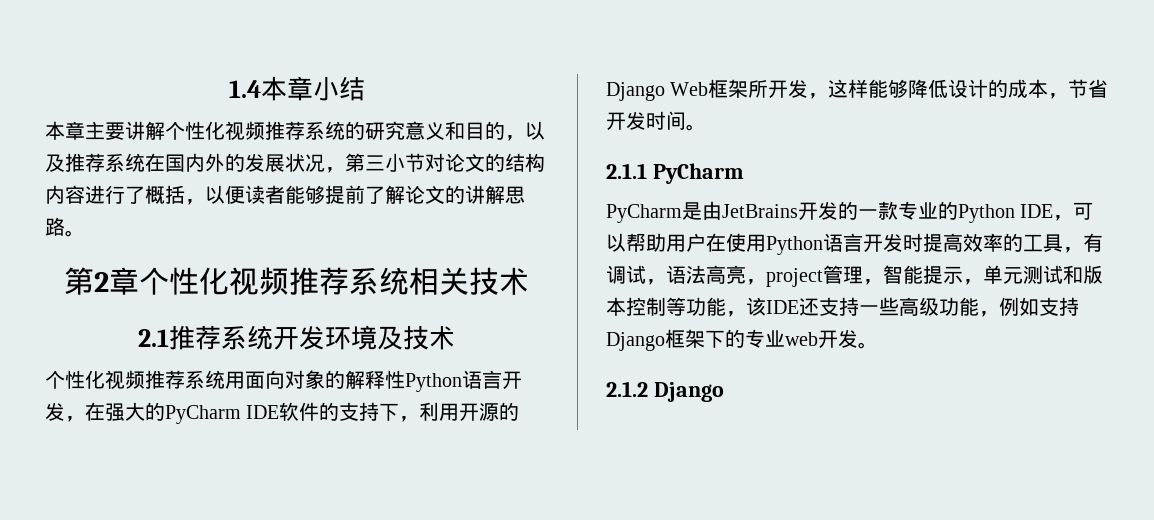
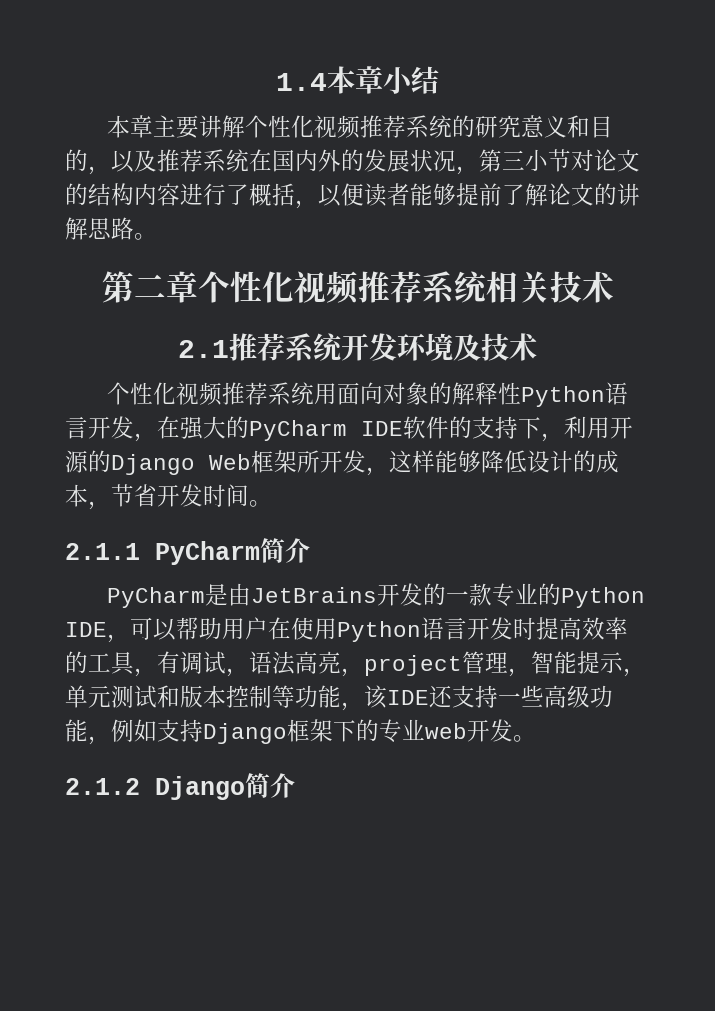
[94,272,109,292] 2 -> [133,274,166,299] 二
(744, 173) none -> [260,538,310,563] 简介
(724, 392) none -> [245,773,295,798] 简介

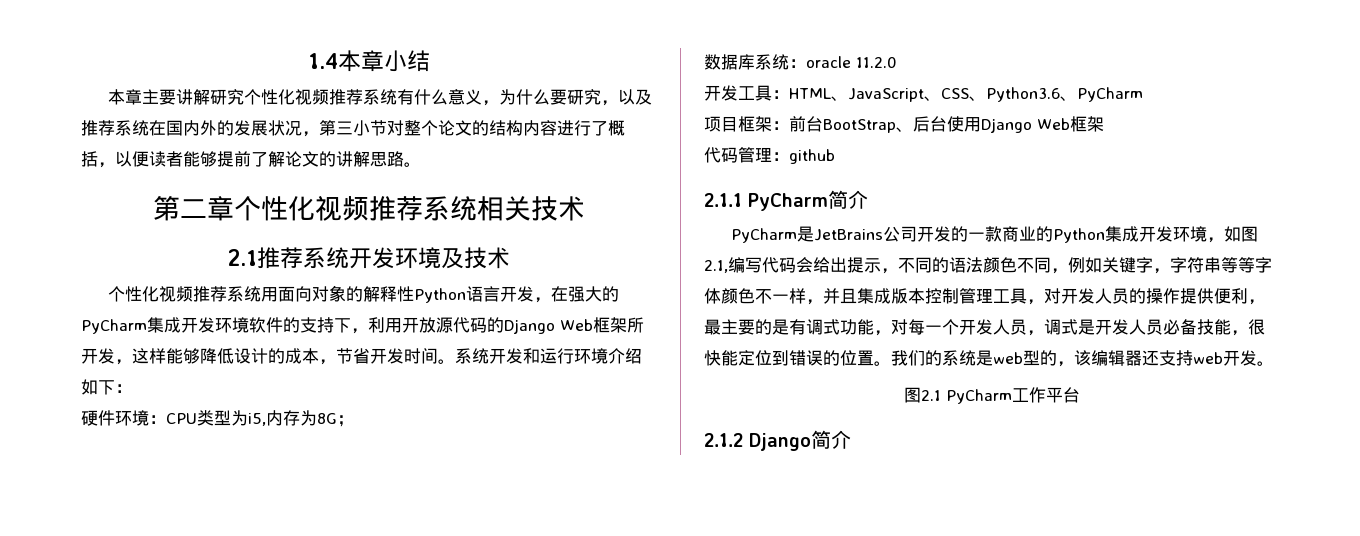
[245,115,614,139] [65,149,88,171] 个性化视频推荐系统的研究意义和目的 -> [209,89,601,106] 研究个性化视频推荐系统有什么意义，为什么要研究
(594, 160) none -> [404,120,438,136] 整个
[361,421,403,436] IDE -> [147,317,249,333] 集成开发环境
[65,450,89,473] 源 -> [419,317,487,333] 放源代码
(272, 503) none -> [455,348,642,364] [81,379,132,395] [81,410,354,427] [704,54,897,70] [704,85,1143,102] [704,116,1104,133] [704,147,835,164] 系统开发和运行环境介绍如下： // 硬件环境：CPU类型为i5,内存为8G； // 数据库系统：oracle 11.2.0 // 开发工具：HTML、JavaScript、CSS、Python3.6、PyCharm // 项目框架：前台BootStrap、后台使用Django Web框架 // 代码管理：github
[228,583,378,606] 由JetBrains -> [813,226,917,242] JetBrains公司
[492,583,516,607] 专 -> [1001,226,1019,242] 商
[65,617,628,643] [65,651,646,677] [65,685,613,711] [65,719,536,745] IDE，可以帮助用户在使用Python语言开发时提高效率的工具，有调试，语法高亮，project管理，智能提示，单元测试和版本控制等功能，该IDE还支持一些高级功能，例如支持Django框架下的专业web开发。 -> [1104,226,1258,243] [704,257,1272,274] [704,288,1265,305] [704,319,1265,336] [704,350,1274,367] [903,387,1080,404] 集成开发环境，如图2.1,编写代码会给出提示，不同的语法颜色不同，例如关键字，字符串等等字体颜色不一样，并且集成版本控制管理工具，对开发人员的操作提供便利，最主要的是有调式功能，对每一个开发人员，调式是开发人员必备技能，很快能定位到错误的位置。我们的系统是web型的，该编辑器还支持web开发。 // 图2.1 PyCharm工作平台

